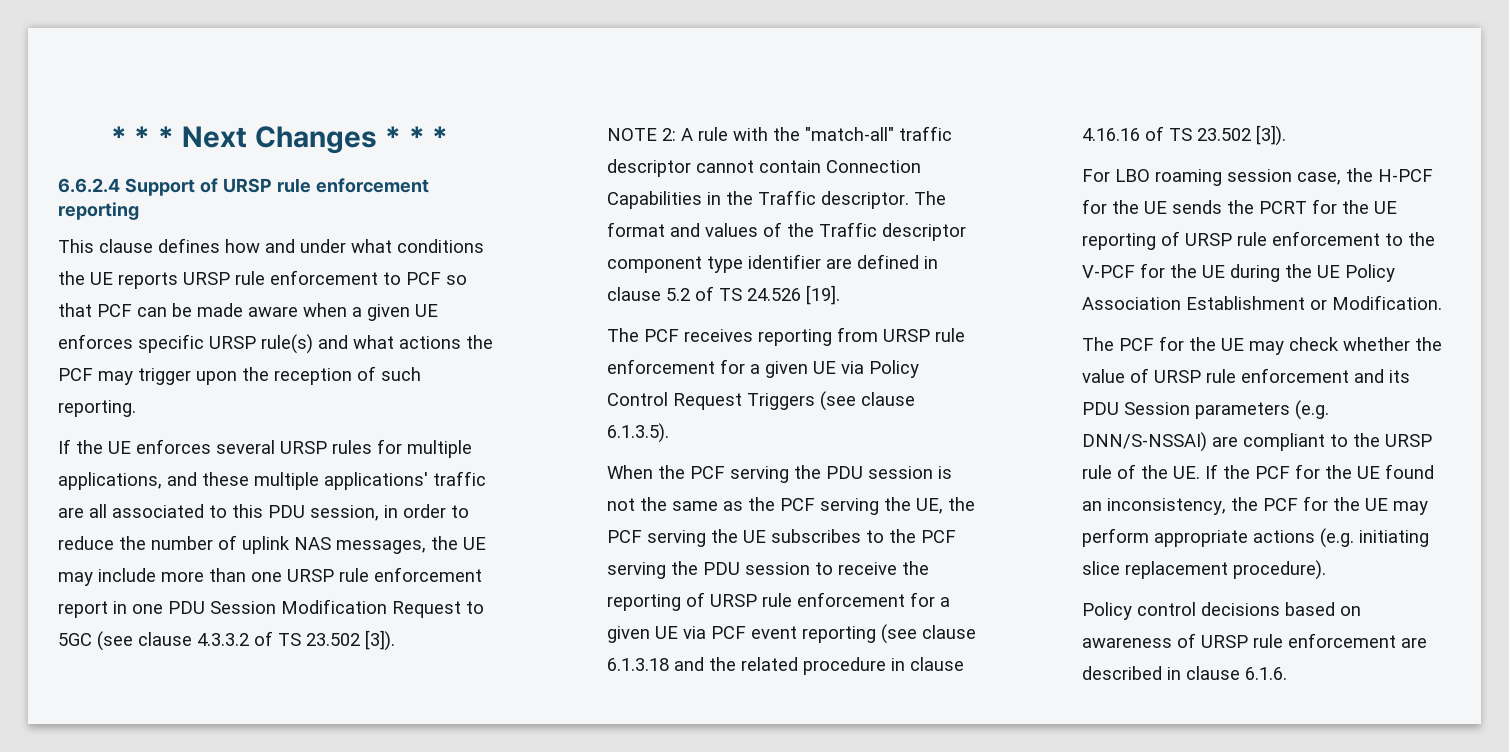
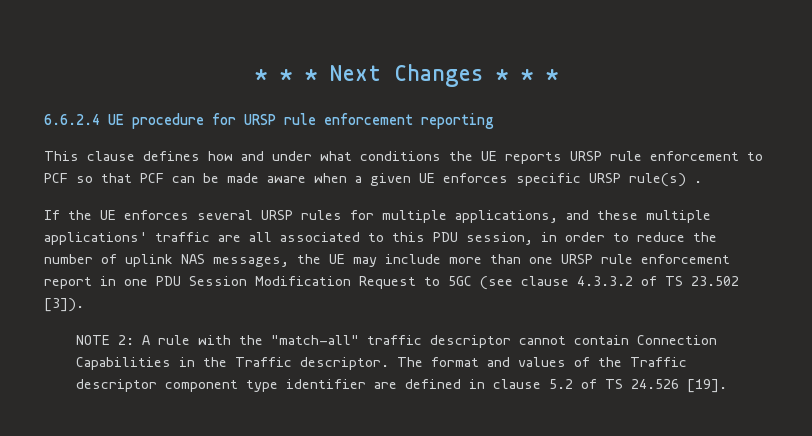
[124,178,218,196] Support of -> [108,113,236,129] UE procedure for
[318,335,493,349] [58,366,421,385] [58,400,136,417] and what actions the PCF may trigger upon the reception of such reporting. -> [694,181,702,183] .
[606,327,965,346] [606,359,919,378] [606,391,915,411] [606,423,669,443] [606,465,952,483] [606,497,975,515] [606,529,956,547] [606,561,929,579] [606,592,950,611] [606,624,976,644] [606,657,964,675] [1081,125,1286,146] [1081,168,1433,186] [1081,199,1397,214] [1081,231,1435,250] [1081,263,1395,282] [1081,295,1442,310] [1081,336,1442,355] [1081,368,1410,383] [1081,400,1329,420] [1081,432,1432,452] [1081,464,1434,479] [1081,496,1428,515] [1081,528,1429,548] [1081,560,1326,580] [1081,602,1361,620] [1081,633,1427,648] [1081,666,1287,680] // The PCF receives reporting from URSP rule enforcement for a given UE via Policy Control Request Triggers (see clause 6.1.3.5). // When the PCF serving the PDU session is not the same as the PCF serving the UE, the PCF serving the UE subscribes to the PCF serving the PDU session to receive the reporting of URSP rule enforcement for a given UE via PCF event reporting (see clause 6.1.3.18 and the related procedure in clause 4.16.16 of TS 23.502 [3]). // For LBO roaming session case, the H-PCF for the UE sends the PCRT for the UE reporting of URSP rule enforcement to the V-PCF for the UE during the UE Policy Association Establishment or Modification. // The PCF for the UE may check whether the value of URSP rule enforcement and its PDU Session parameters (e.g. DNN/S-NSSAI) are compliant to the URSP rule of the UE. If the PCF for the UE found an inconsistency, the PCF for the UE may perform appropriate actions (e.g. initiating slice replacement procedure). // Policy control decisions based on awareness of URSP rule enforcement are described in clause 6.1.6. -> (727, 386) none

